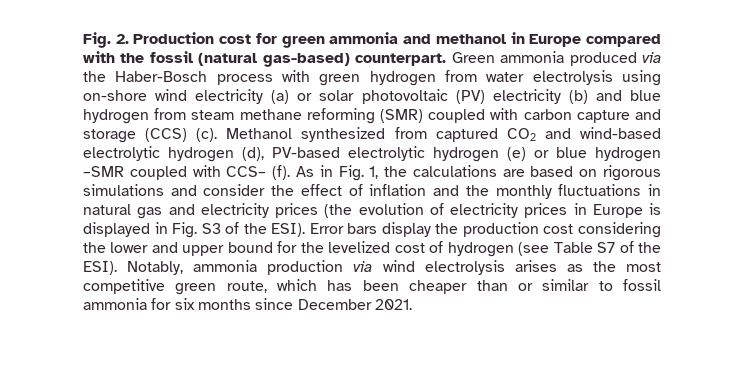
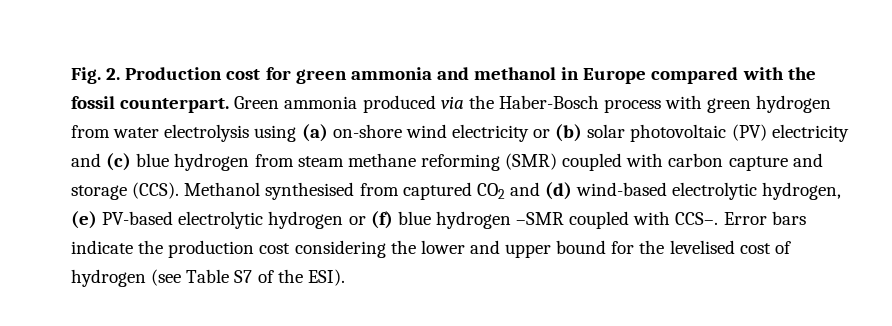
[198,53,350,67] (natural gas-based) -> (115, 102) none
(661, 78) none -> [301,124,328,142] (a)
[271,90,313,104] (a) or -> [533,124,583,142] or (b)
[568,90,622,104] (b) and -> [71,153,132,171] and (c)
[145,127,386,142] (CCS) (c). Methanol synthesized -> [132,182,355,200] (CCS). Methanol synthesised
(571, 133) none -> [545,182,573,200] (d)
[168,147,264,162] hydrogen (d), -> [762,182,842,200] [71,211,97,229] hydrogen, (e)
[507,147,549,161] (e) or -> [348,211,393,229] or (f)
[226,165,661,181] [83,184,662,199] [83,203,661,219] [83,222,306,238] CCS– (f). As in Fig. 1, the calculations are based on rigorous simulations and consider the effect of inflation and the monthly fluctuations in natural gas and electricity prices (the evolution of electricity prices in Europe is displayed in Fig. S3 of the ESI). -> [675,212,719,225] CCS–.
[381,222,431,237] display -> [71,240,133,254] indicate
[328,241,391,253] levelized -> [669,240,735,254] levelised
[127,260,662,275] [83,279,662,295] [83,298,412,310] Notably, ammonia production via wind electrolysis arises as the most competitive green route, which has been cheaper than or similar to fossil ammonia for six months since December 2021. -> (345, 277) none

